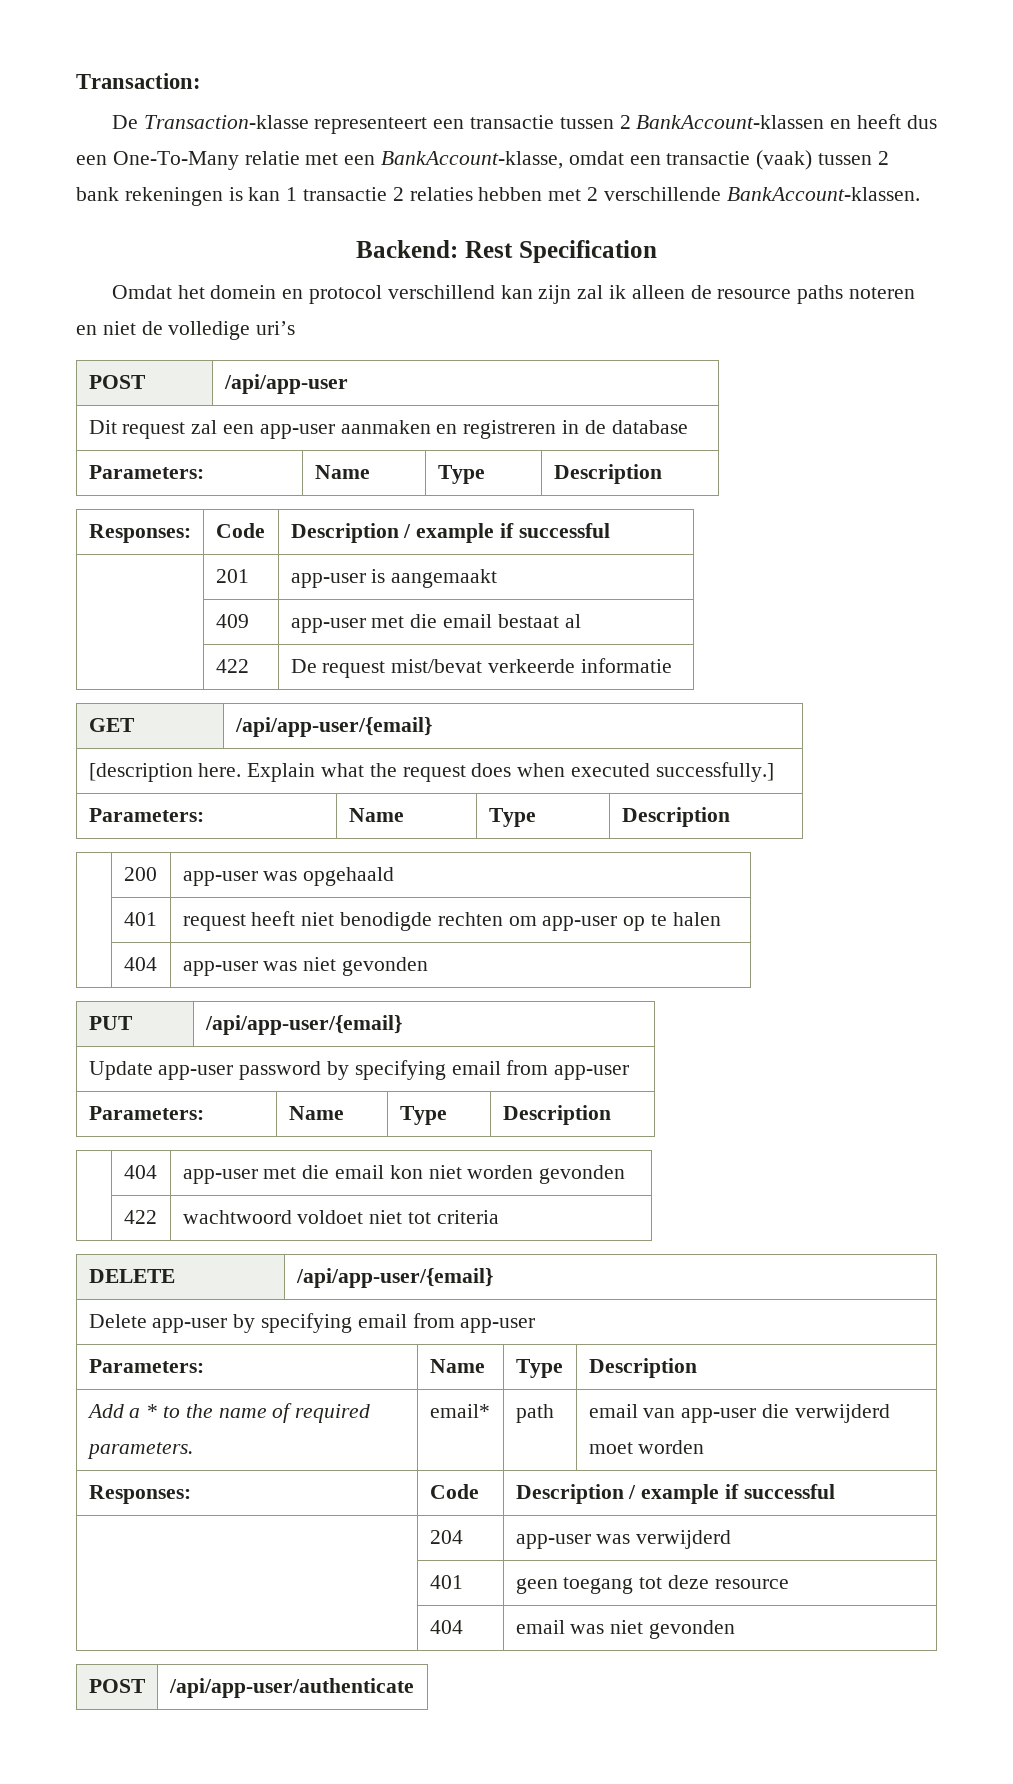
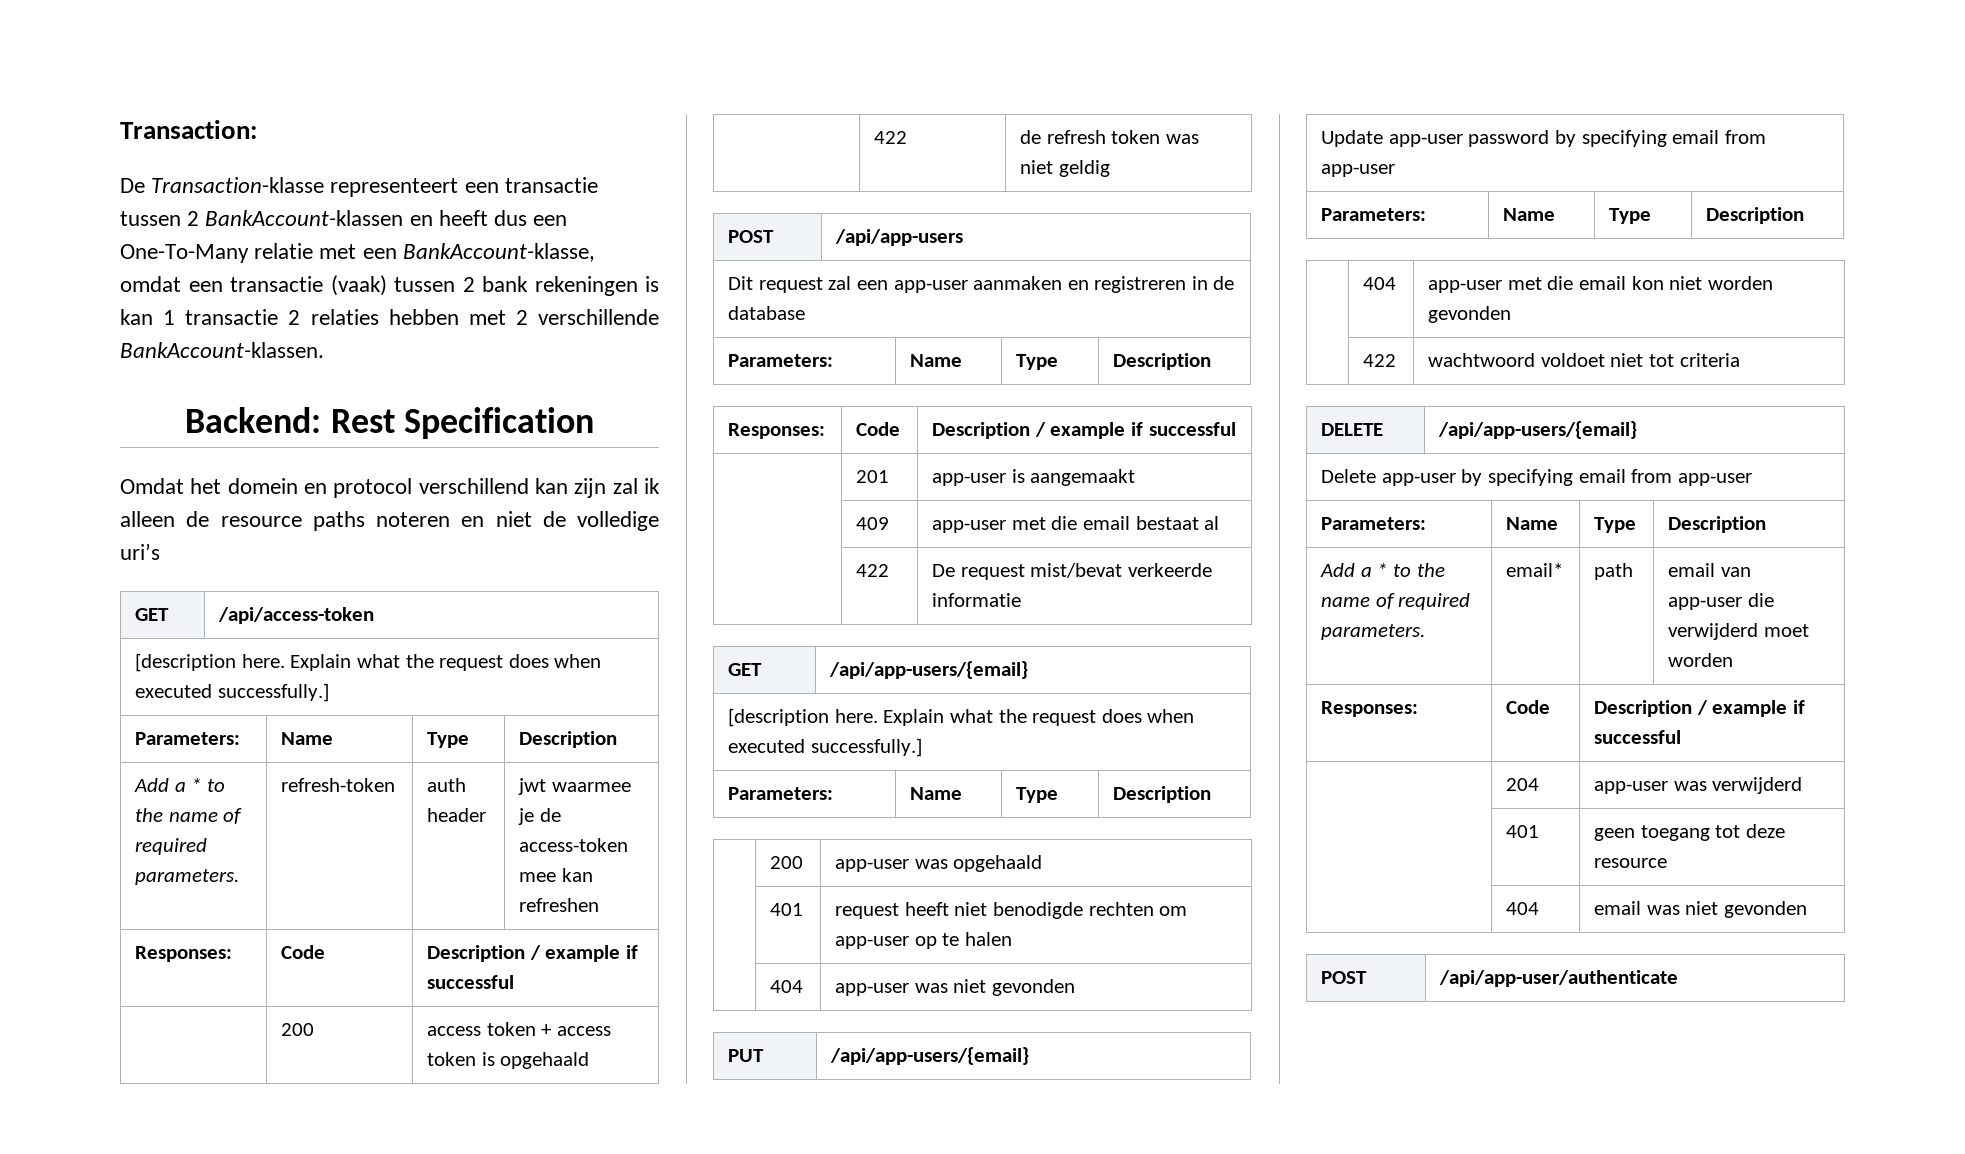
[88,375,146,389] [223,374,348,394] // POST | /api/app-user -> [135,608,170,621] [218,607,375,624] [135,653,602,672] [135,683,329,702] [135,732,241,745] [281,732,334,745] [427,732,470,748] [519,731,618,748] [134,778,225,792] [135,808,243,824] [135,838,208,855] [135,869,240,885] [281,778,396,792] [427,778,467,792] [427,808,487,822] [518,778,631,795] [518,808,561,825] [519,838,629,852] [519,868,593,882] [519,898,600,912] [135,946,233,962] [281,945,326,959] [427,945,638,962] [427,975,515,989] [281,1023,315,1036] [427,1022,611,1036] [427,1052,590,1069] [874,131,908,144] [1020,130,1199,144] [1020,160,1110,177] [728,230,775,243] [835,229,964,246] // GET | /api/access-token // [description here. Explain what the request does when executed successfully.] // Parameters: | Name | Type | Description // Add a * to the name of required parameters. | refresh-token | auth header | jwt waarmee je de access-token mee kan refreshen // Responses: | Code | Description / example if successful // | 200 | access token + access token is opgehaald // | 422 | de refresh token was niet geldig // POST | /api/app-users
[234,717,432,737] /api/app-user/{email} -> [829,661,1029,679] /api/app-users/{email}
[204,1015,402,1035] /api/app-user/{email} -> [830,1047,1030,1065] /api/app-users/{email}
[295,1268,493,1288] /api/app-user/{email} -> [1438,421,1638,439] /api/app-users/{email}

